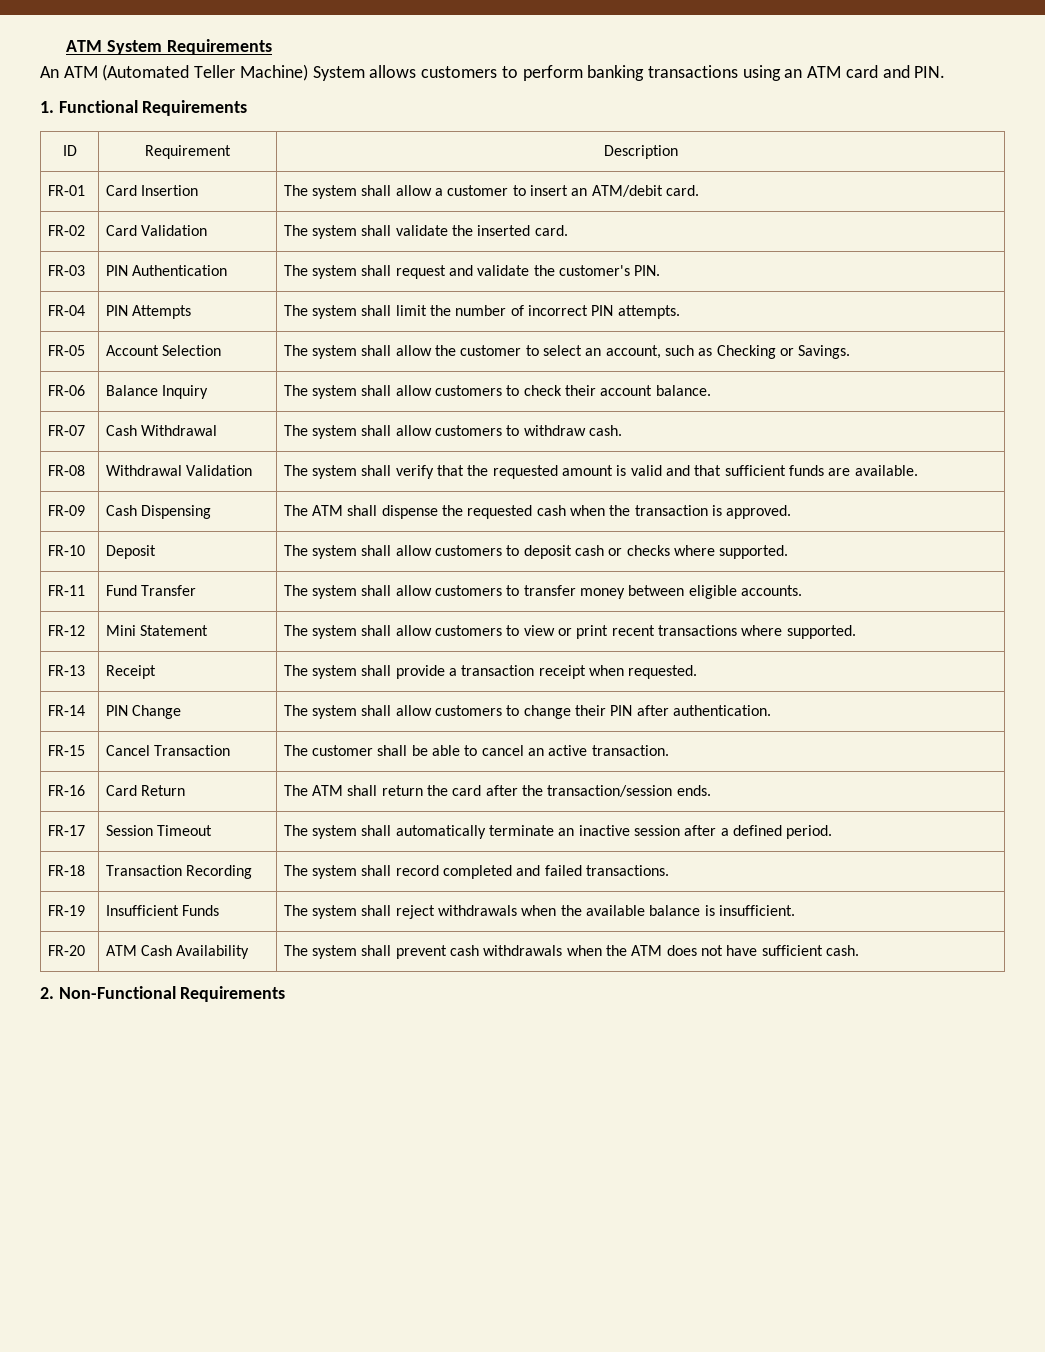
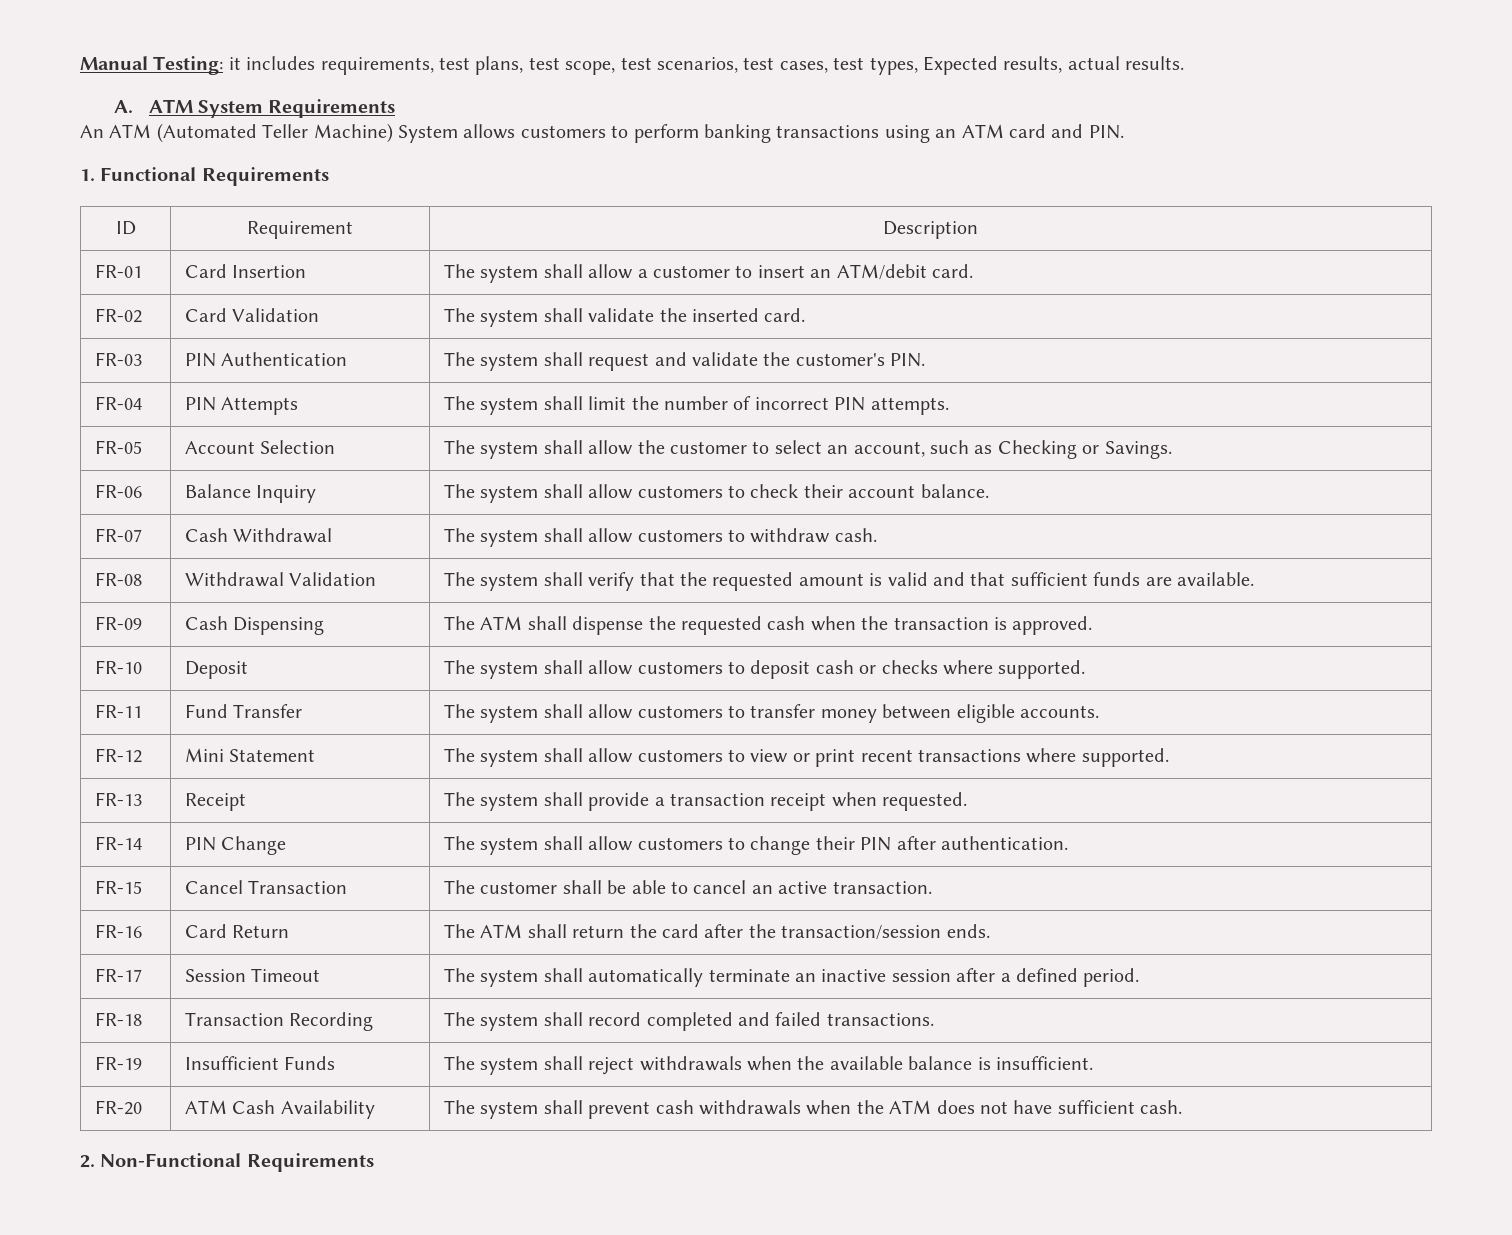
(66, 46) none -> [80,56,1185,75] [114,100,134,113] Manual Testing: it includes requirements, test plans, test scope, test scenarios, test cases, test types, Expected results, actual results. // A.

